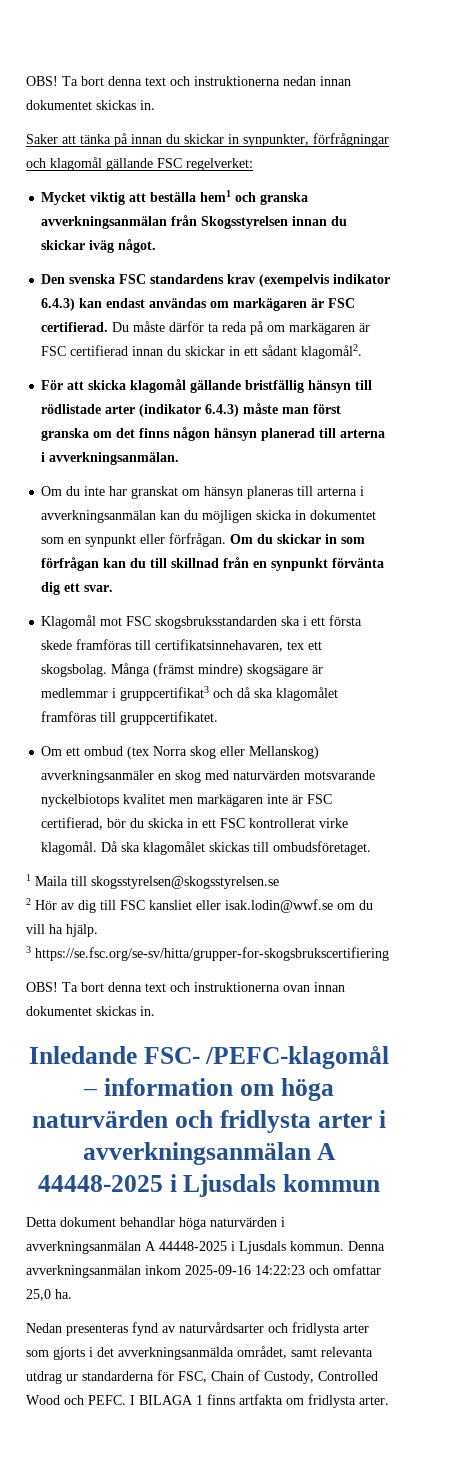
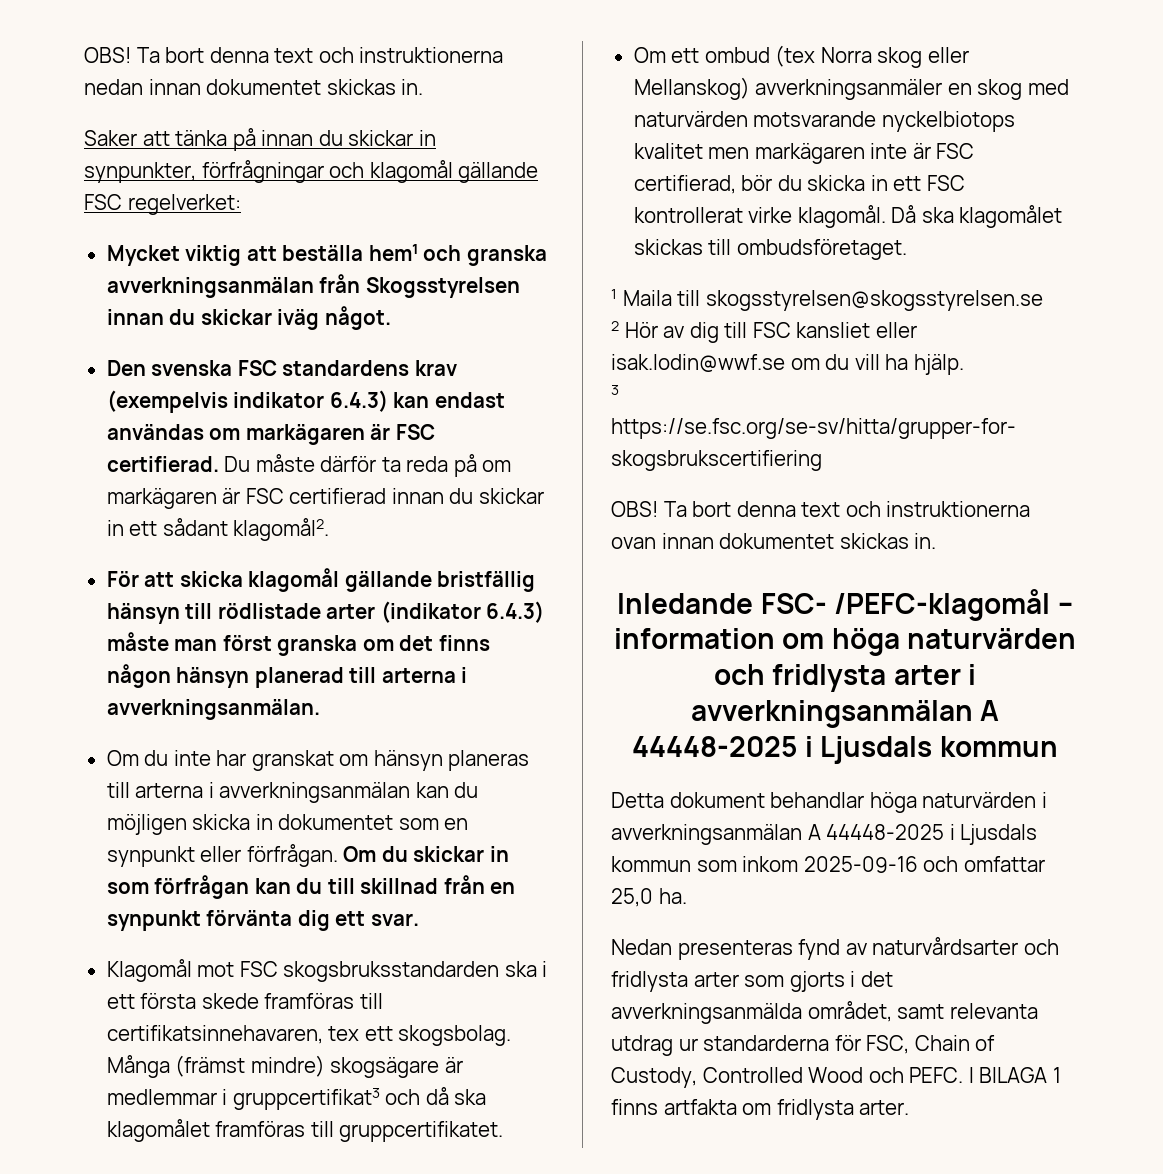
[290,1241,385,1251] [26,1265,141,1278] kommun. Denna avverkningsanmälan -> [611,856,737,872] kommun som
[255,1265,305,1275] 14:22:23 -> (918, 864) none

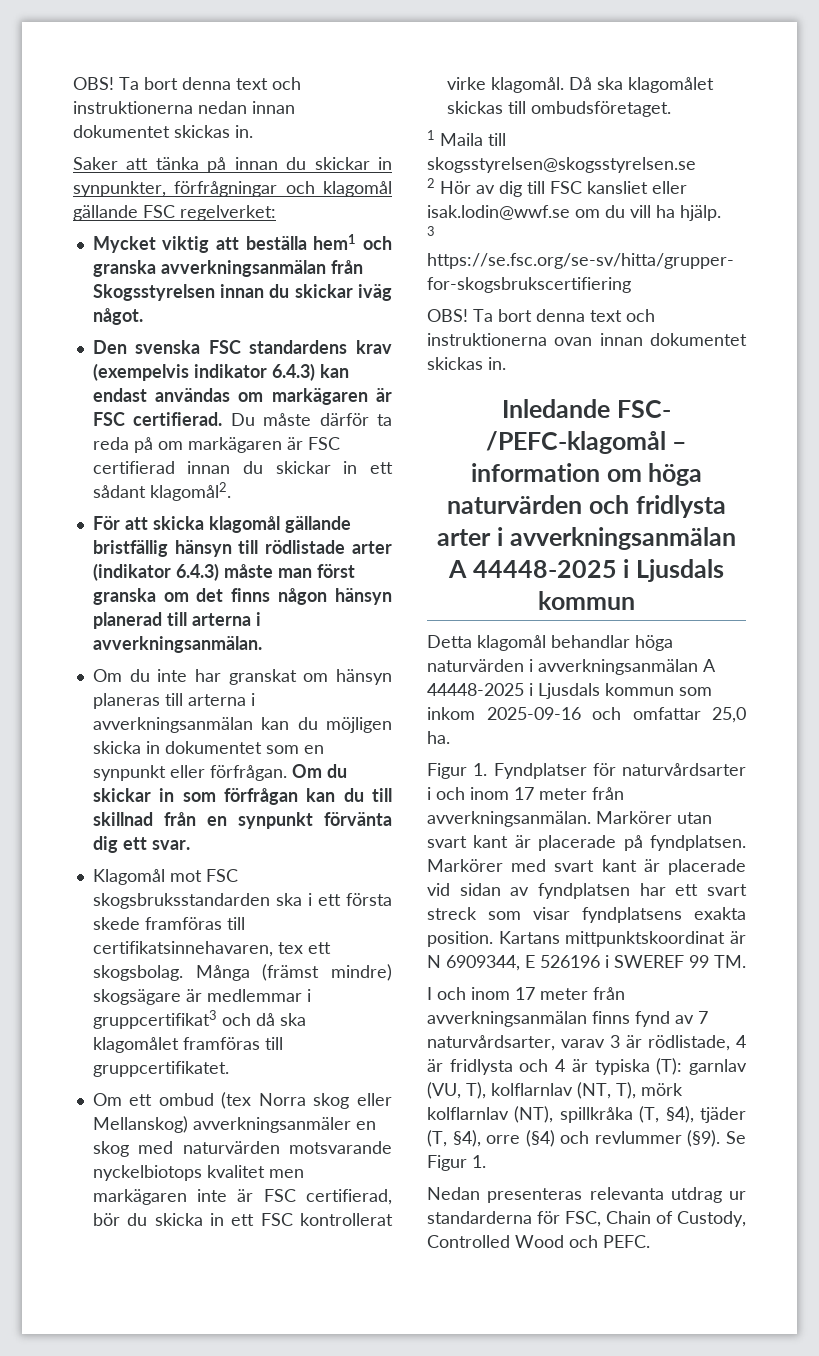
[669,792,765,808] dokument -> [477,635,546,651] klagomål
[611,937,1059,960] [611,971,893,992] [611,1001,945,1024] Nedan presenteras fynd av naturvårdsarter och fridlysta arter som gjorts i det avverkningsanmälda området, samt -> [427,763,746,779] [427,787,624,800] [427,811,712,827] [427,835,746,851] [427,859,746,875] [427,883,747,899] [427,907,746,923] [427,931,746,947] [427,955,746,971] [427,987,625,1000] [427,1011,708,1027] [427,1035,746,1051] [427,1058,747,1075] [427,1082,683,1099] [427,1106,746,1123] [427,1130,746,1147] [427,1155,486,1171] [427,1187,583,1203] Figur 1. Fyndplatser för naturvårdsarter i och inom 17 meter från avverkningsanmälan. Markörer utan svart kant är placerade på fyndplatsen. Markörer med svart kant är placerade vid sidan av fyndplatsen har ett svart streck som visar fyndplatsens exakta position. Kartans mittpunktskoordinat är N 6909344, E 526196 i SWEREF 99 TM. // I och inom 17 meter från avverkningsanmälan finns fynd av 7 naturvårdsarter, varav 3 är rödlistade, 4 är fridlysta och 4 är typiska (T): garnlav (VU, T), kolflarnlav (NT, T), mörk kolflarnlav (NT), spillkråka (T, §4), tjäder (T, §4), orre (§4) och revlummer (§9). Se Figur 1. // Nedan presenteras
[968,1067,1061,1083] [611,1099,910,1120] I BILAGA 1 finns artfakta om fridlysta arter. -> (650, 1241) none

